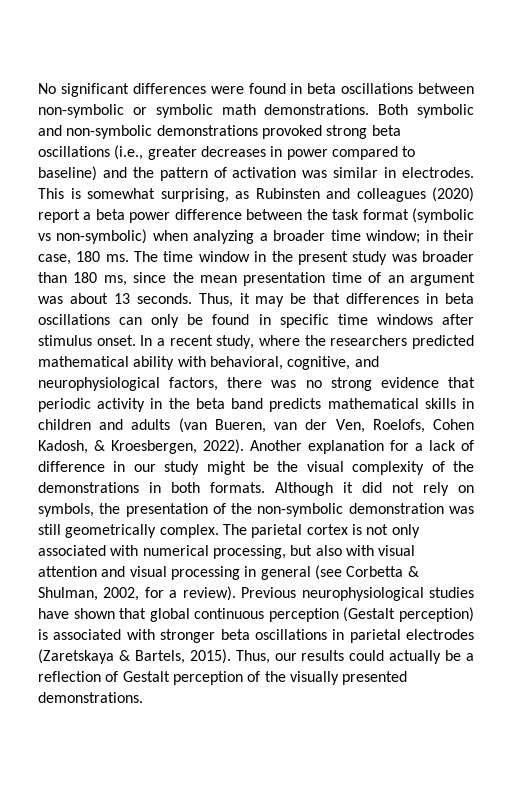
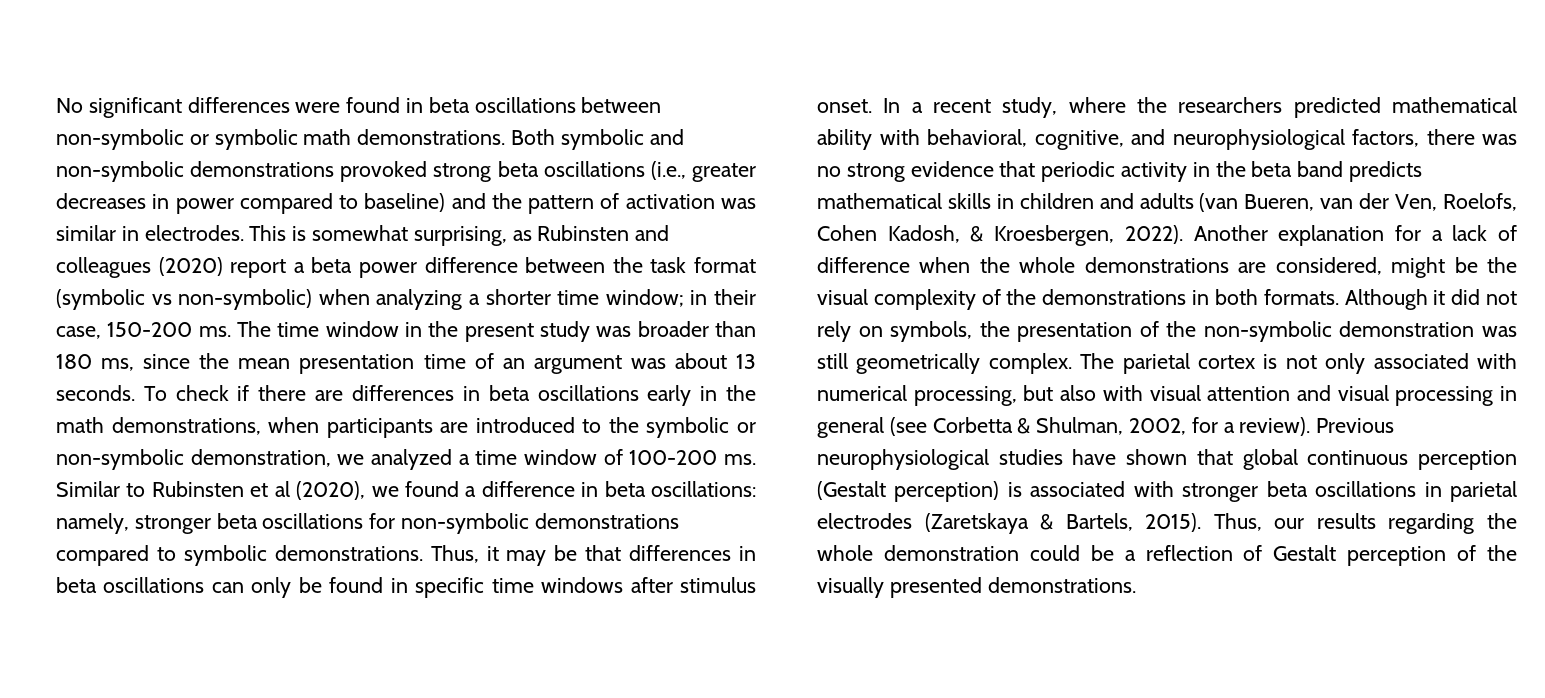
[273,230,326,241] broader -> [485,289,551,305] shorter
[76,251,101,262] 180 -> [107,322,193,337] 150-200
(192, 298) none -> [143,385,756,406] [56,417,756,438] [56,449,756,470] [56,481,756,500] [56,513,679,534] [56,545,423,566] To check if there are differences in beta oscillations early in the math demonstrations, when participants are introduced to the symbolic or non-symbolic demonstration, we analyzed a time window of 100-200 ms. Similar to Rubinsten et al (2020), we found a difference in beta oscillations: namely, stronger beta oscillations for non-symbolic demonstrations compared to symbolic demonstrations.
[113,461,200,475] in our study -> [919,257,1382,275] when the whole demonstrations are considered,
[349,650,442,664] could actually -> [1388,513,1517,534] [817,545,1080,561] regarding the whole demonstration could

